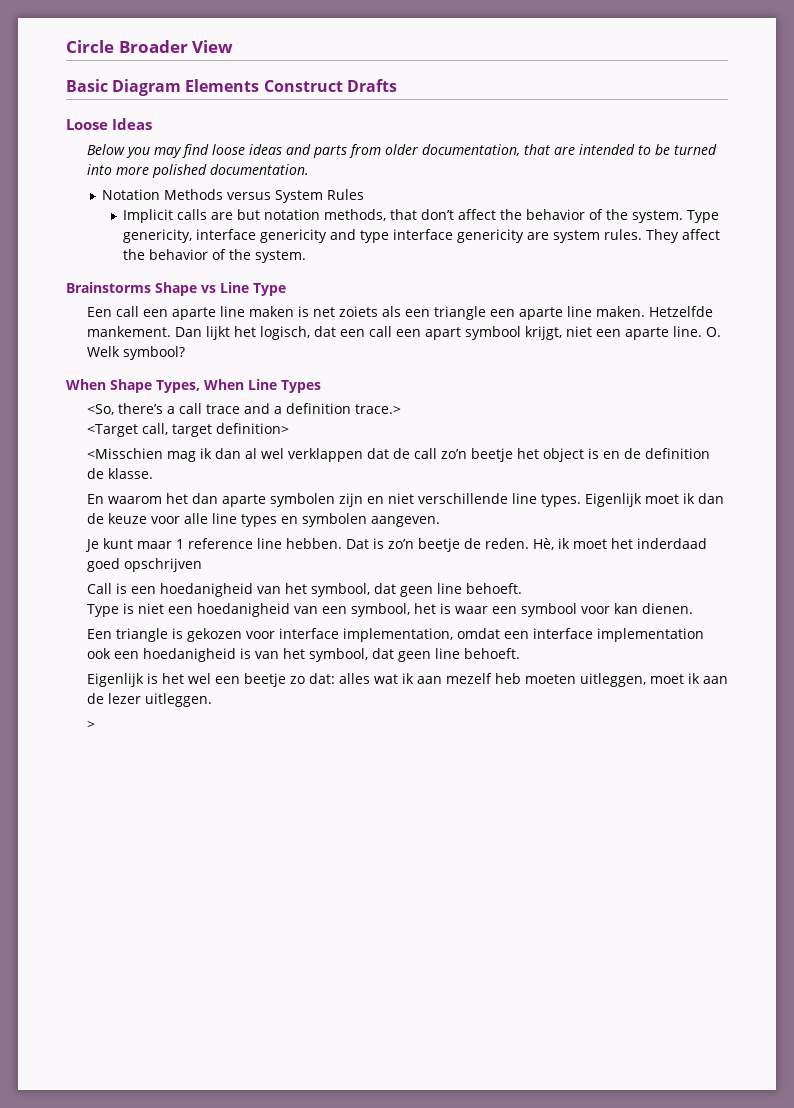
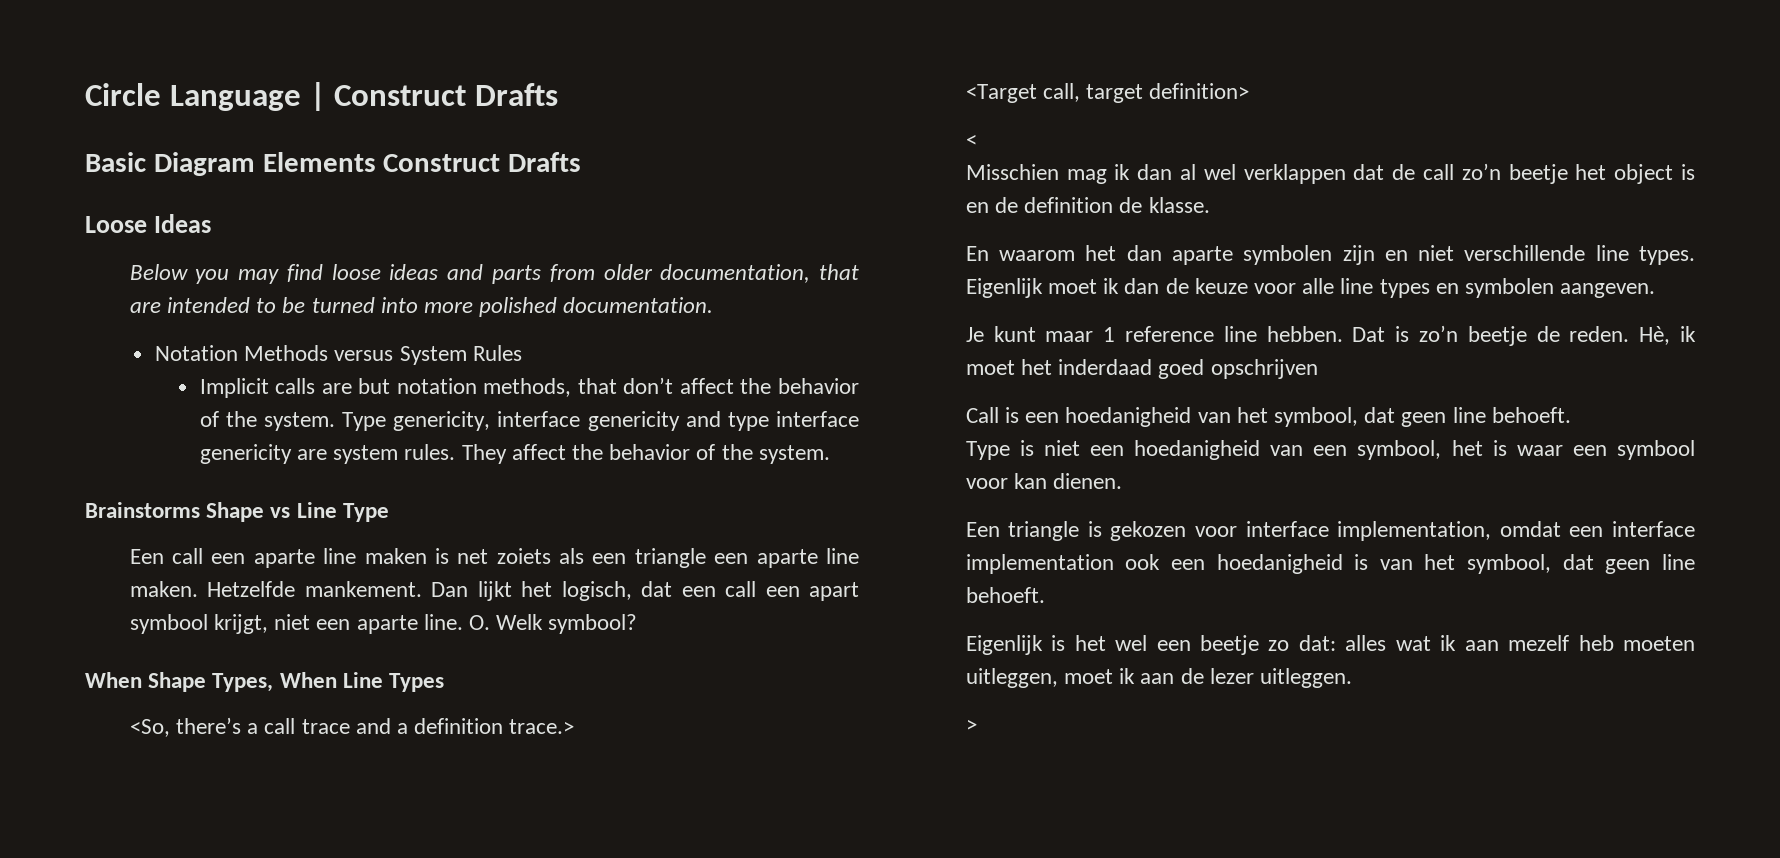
[118,40,234,53] Broader View -> [169,82,559,111] Language | Construct Drafts
[86,448,163,459] <Misschien -> [965,134,977,147] [965,164,1059,180] < // Misschien

